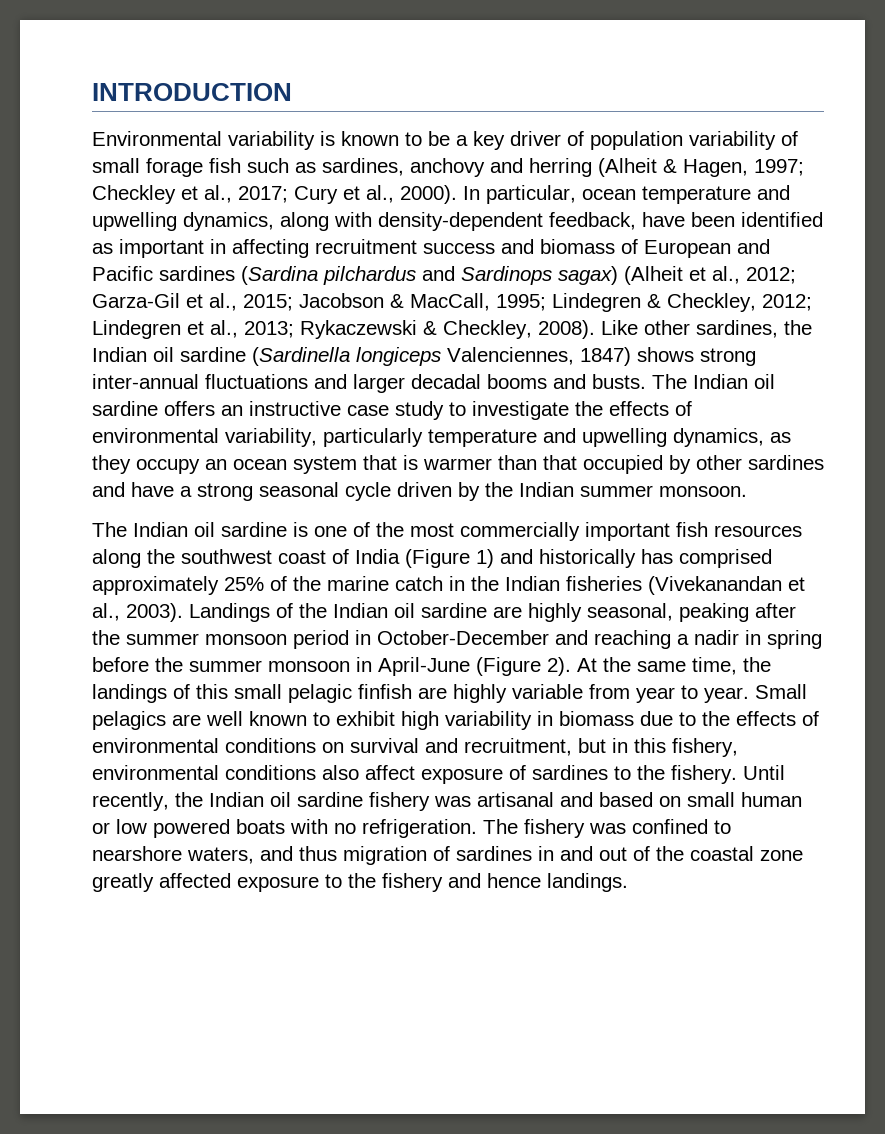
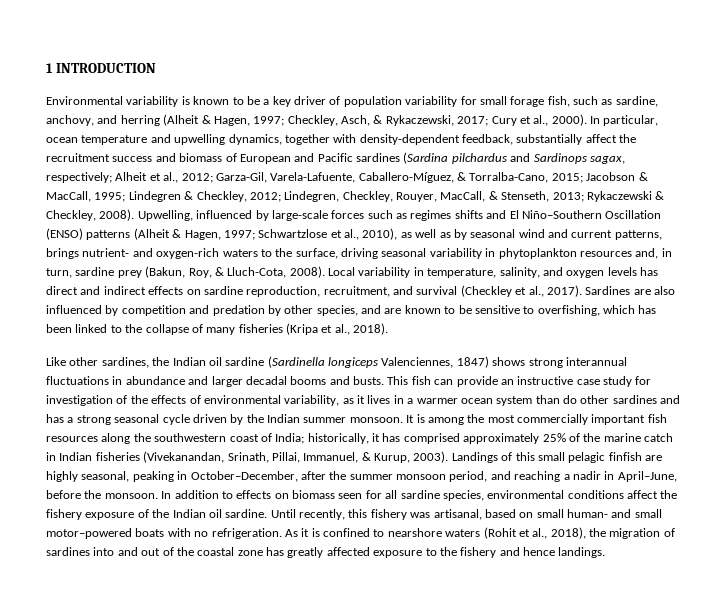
(92, 92) none -> [46,63,53,73] 1
[781,131,798,146] of -> [460,96,477,105] for
[209,158,485,177] fish such as sardines, anchovy -> [547,96,658,107] [46,115,94,126] fish, such as sardine, anchovy,
[92,185,232,204] Checkley et al., -> [287,115,454,126] Checkley, Asch, & Rykaczewski,
[280,212,329,231] along -> [284,134,330,145] together
[642,212,823,227] [92,239,309,258] have been identified as important in affecting -> [516,134,637,145] substantially affect the
[558,266,796,285] [92,293,237,311] sagax) (Alheit et al., 2012; Garza-Gil et al., -> [589,156,625,164] [46,172,549,183] sagax, respectively; Alheit et al., 2012; Garza-Gil, Varela-Lafuente, Caballero-Míguez, & Torralba-Cano,
[92,320,238,339] Lindegren et al., -> [284,191,550,202] Lindegren, Checkley, Rouyer, MacCall, & Stenseth,
(595, 329) none -> [137,210,662,221] [46,228,662,240] [46,248,672,259] [46,266,658,278] [46,285,675,297] [46,305,657,316] [46,323,389,335] Upwelling, influenced by large-scale forces such as regimes shifts and El Niño–Southern Oscillation (ENSO) patterns (Alheit & Hagen, 1997; Schwartzlose et al., 2010), as well as by seasonal wind and current patterns, brings nutrient- and oxygen-rich waters to the surface, driving seasonal variability in phytoplankton resources and, in turn, sardine prey (Bakun, Roy, & Lluch-Cota, 2008). Local variability in temperature, salinity, and oxygen levels has direct and indirect effects on sardine reproduction, recruitment, and survival (Checkley et al., 2017). Sardines are also influenced by competition and predation by other species, and are known to be sensitive to overfishing, which has been linked to the collapse of many fisheries (Kripa et al., 2018). //
[92,374,308,389] inter-annual fluctuations -> [565,357,627,366] [46,376,185,385] interannual fluctuations in abundance
[652,374,775,389] [92,401,215,416] The Indian oil sardine offers -> [387,376,498,387] This fish can provide
[449,401,569,420] to investigate -> [635,376,652,385] [46,395,128,406] for investigation of
[323,428,791,447] [92,455,691,474] particularly temperature and upwelling dynamics, as they occupy an ocean system that is warmer than that occupied by -> [342,395,577,406] as it lives in a warmer ocean system than do
[131,482,174,497] have -> [46,414,64,423] has
[92,522,370,537] // The Indian oil sardine is one of -> [406,414,464,425] It is among
[181,549,272,564] southwest -> [154,433,227,442] southwestern
[355,549,636,568] India (Figure 1) and historically -> [275,433,380,444] India; historically, it
[471,576,499,591] the -> (56, 456) none
[648,576,805,595] [92,603,796,622] [92,630,822,649] [92,657,771,676] [92,684,167,703] (Vivekanandan et al., 2003). Landings of the Indian oil sardine are highly seasonal, peaking after the summer monsoon period in October-December and reaching a nadir in spring before the summer monsoon in April-June (Figure 2). At the same time, the landings -> [143,451,498,463] (Vivekanandan, Srinath, Pillai, Immanuel, & Kurup, 2003). Landings
[512,684,807,703] [92,711,819,730] [92,738,738,757] [92,765,785,784] [92,792,802,811] [92,819,731,838] [92,846,337,864] variable from year to year. Small pelagics are well known to exhibit high variability in biomass due to the effects of environmental conditions on survival and recruitment, but in this fishery, environmental conditions also affect exposure of sardines to the fishery. Until recently, the Indian oil sardine fishery was artisanal and based on small human or low powered boats with no refrigeration. The fishery was confined to nearshore waters, and thus -> [81,471,677,482] [46,490,678,501] [46,509,662,520] [46,527,606,539] seasonal, peaking in October–December, after the summer monsoon period, and reaching a nadir in April–June, before the monsoon. In addition to effects on biomass seen for all sardine species, environmental conditions affect the fishery exposure of the Indian oil sardine. Until recently, this fishery was artisanal, based on small human- and small motor–powered boats with no refrigeration. As it is confined to nearshore waters (Rohit et al., 2018), the
[538,846,554,861] in -> [93,547,115,556] into
(803, 855) none -> [266,547,284,556] has

